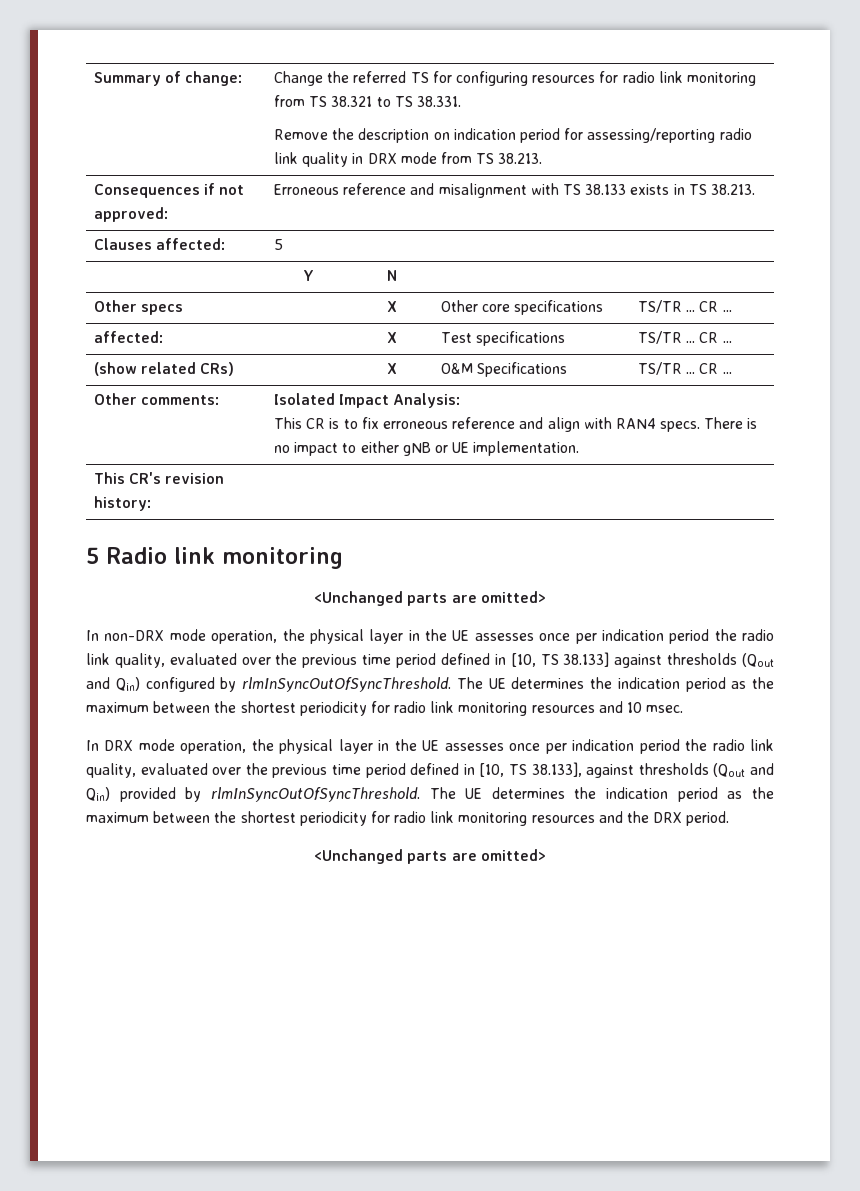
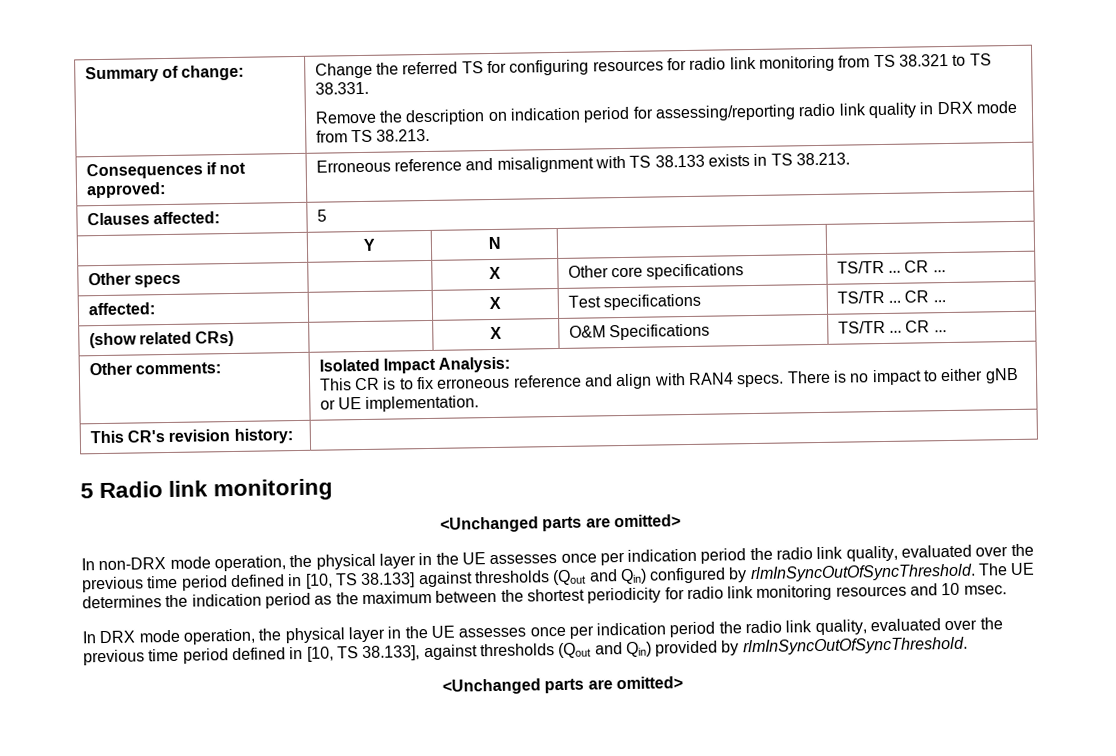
[429,787,774,802] [86,811,730,826] The UE determines the indication period as the maximum between the shortest periodicity for radio link monitoring resources and the DRX period. -> (968, 646) none

